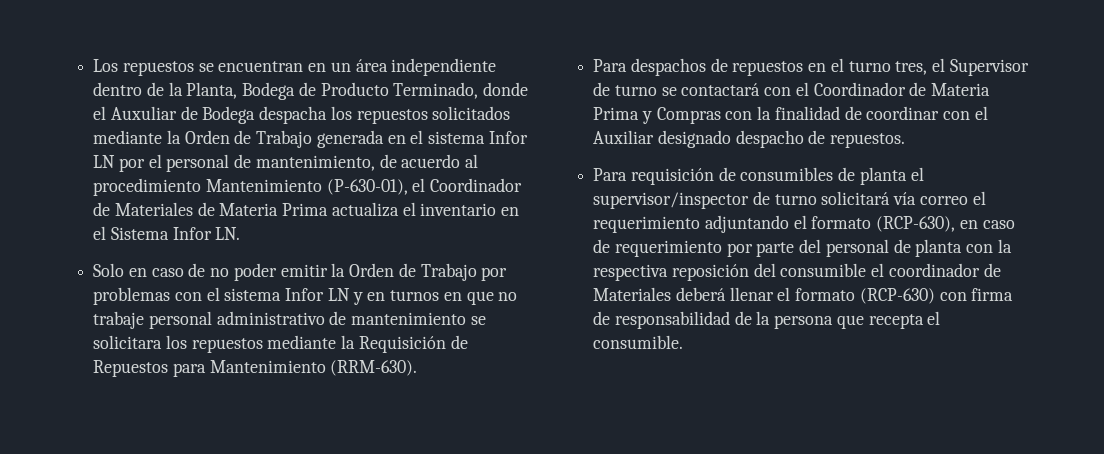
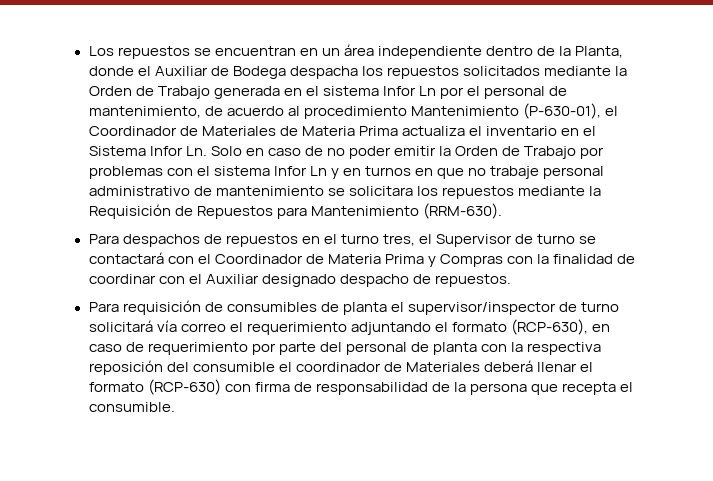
[242,82,479,100] Bodega de Producto Terminado, -> (624, 52) none
[110,106,177,120] Auxuliar -> [154,66,208,76] Auxiliar
[93,155,116,168] LN -> [418,86,436,96] Ln
[215,227,241,240] LN. // -> [185,146,207,156] Ln.
[327,288,350,301] LN -> [309,166,327,176] Ln

